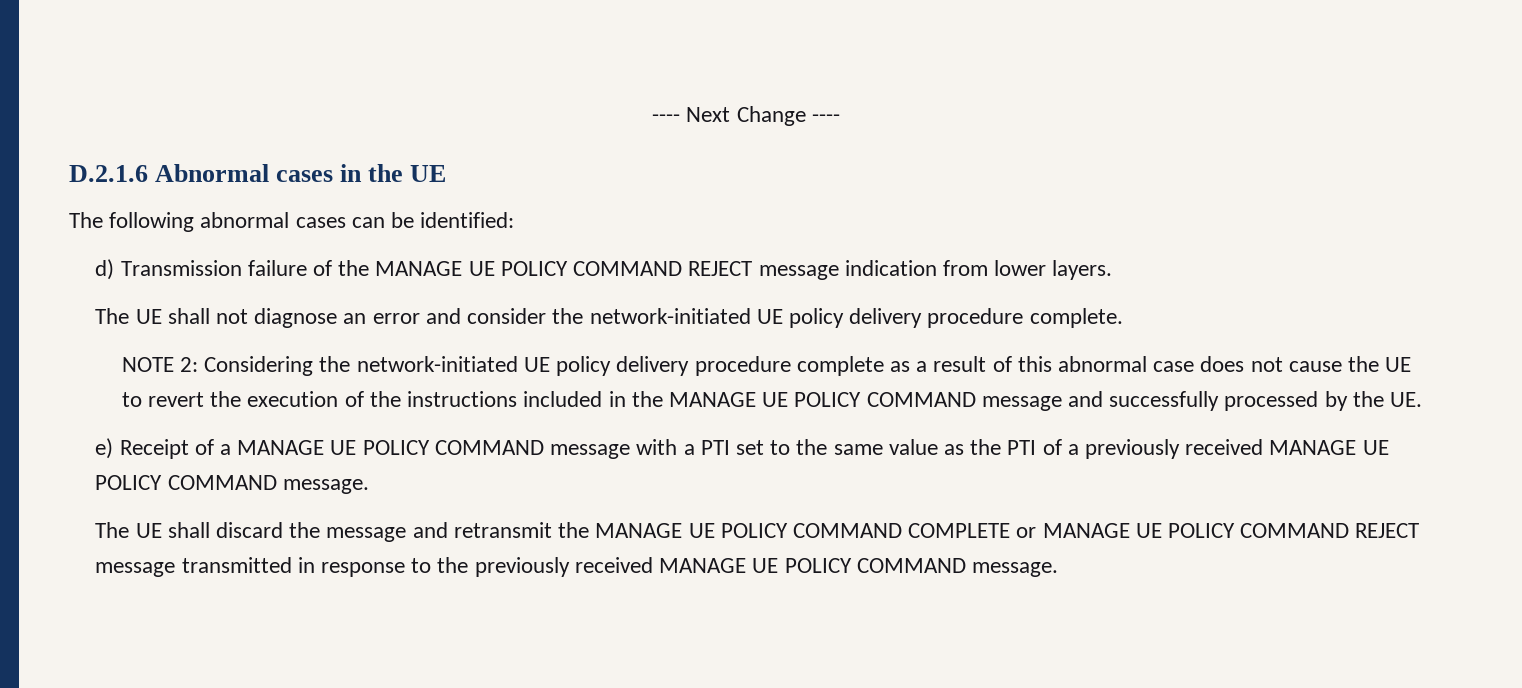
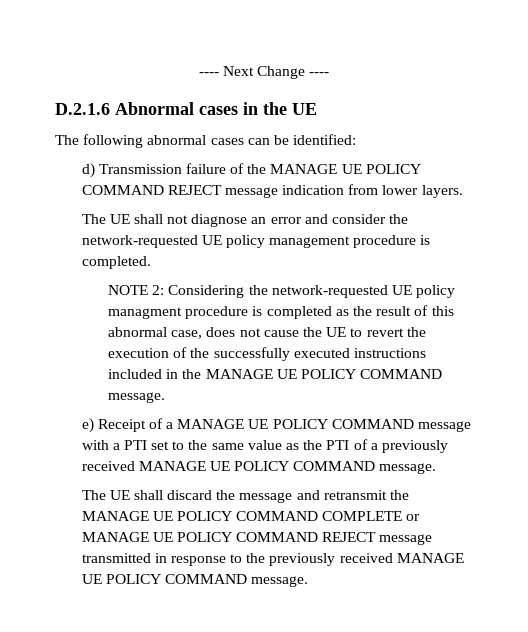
[589,308,1123,328] network-initiated UE policy delivery procedure complete. -> [81,235,431,248] [81,256,151,269] network-requested UE policy management procedure is completed.
[356,356,928,376] network-initiated UE policy delivery procedure complete as a -> [271,285,456,298] [108,306,373,319] network-requested UE policy managment procedure is completed as the
[1153,361,1195,372] case -> [171,330,203,339] case,
(401, 399) none -> [213,347,350,361] successfully executed
[981,391,1423,411] message and successfully processed by the UE. -> [108,392,166,403] message.

